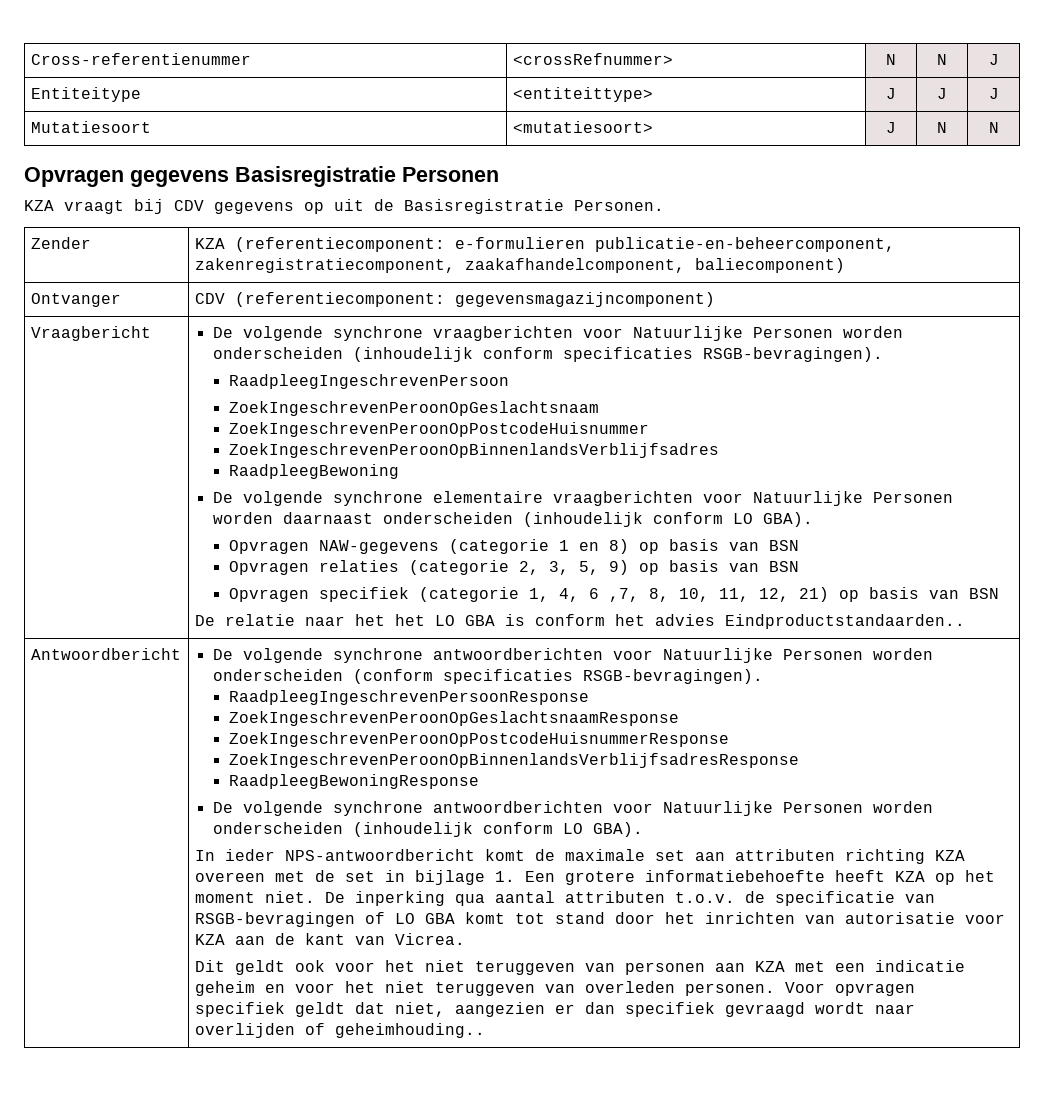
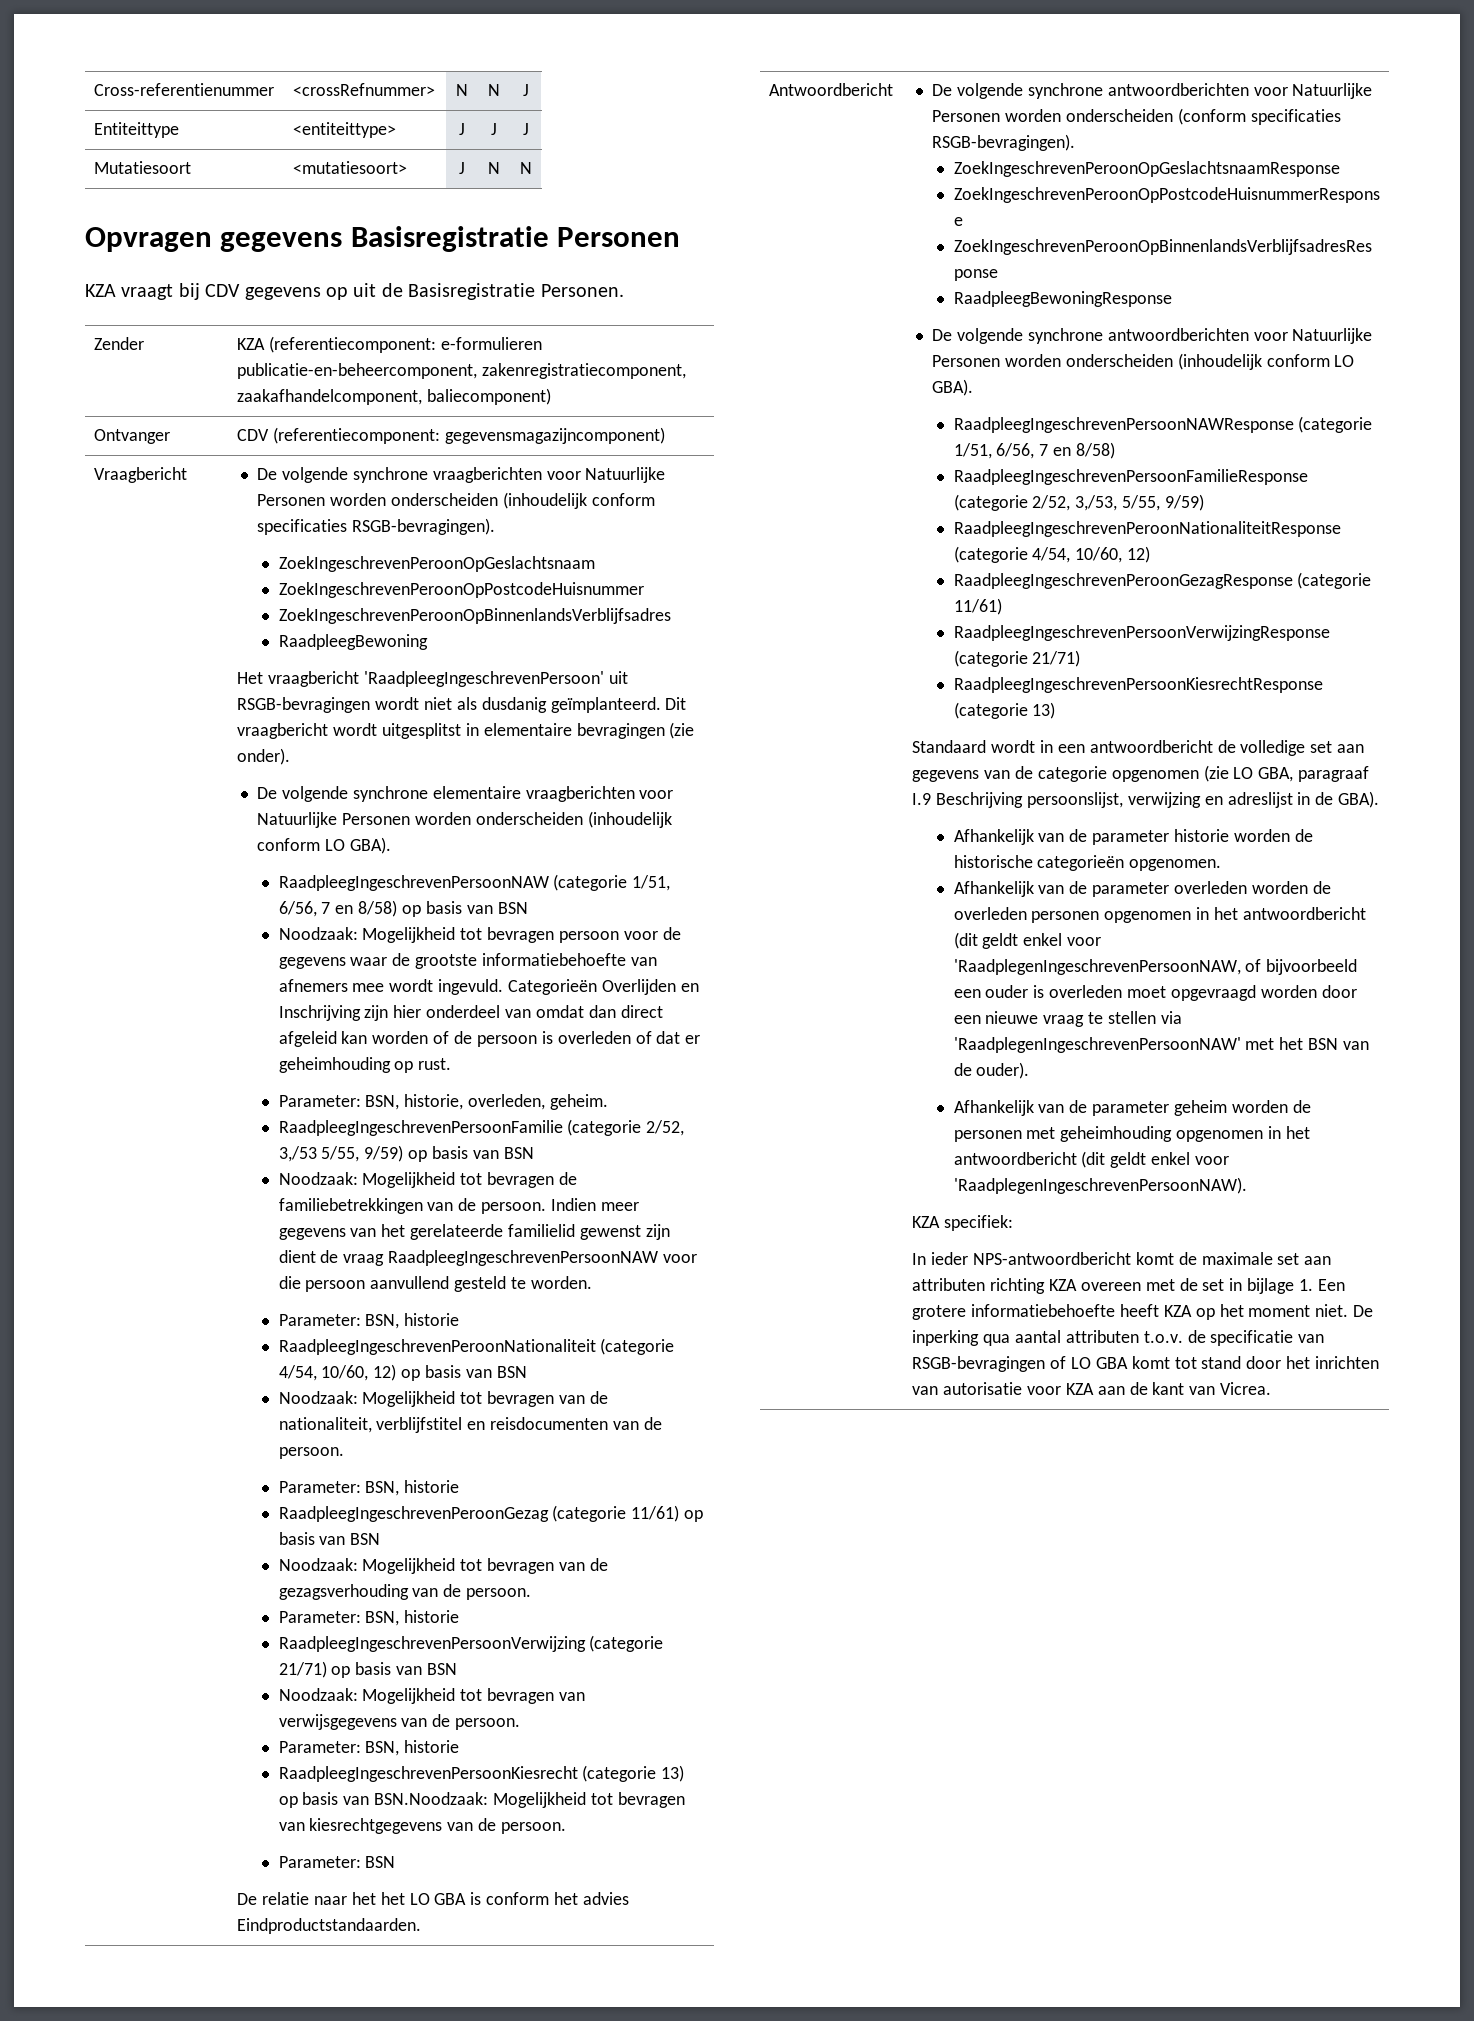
[30,87,141,102] Entiteitype -> [94,122,180,138] Entiteittype
[228,374,509,389] // RaadpleegIngeschrevenPersoon -> (495, 526) none
(399, 471) none -> [237,671,628,687] [237,697,687,713] [237,722,695,739] [237,748,291,765] // Het vraagbericht 'RaadpleegIngeschrevenPersoon' uit RSGB-bevragingen wordt niet als dusdanig geïmplanteerd. Dit vraagbericht wordt uitgesplitst in elementaire bevragingen (zie onder).
[282,512,813,527] [228,539,799,554] [228,560,799,575] [228,587,959,602] daarnaast onderscheiden (inhoudelijk conform LO GBA). // Opvragen NAW-gegevens (categorie 1 en 8) op basis van BSN // Opvragen relaties (categorie 2, 3, 5, 9) op basis van BSN // Opvragen specifiek (categorie 1, 4, 6 ,7, 8, 10, 11, 12, 21) op basis van -> [475,811,672,828] [257,837,391,854] [278,874,671,891] [278,900,528,917] [278,927,681,943] [278,953,657,969] [278,979,699,995] [278,1005,663,1021] [278,1031,701,1047] [278,1057,452,1073] [278,1094,609,1110] [278,1119,685,1136] [278,1145,534,1162] [278,1172,578,1188] [278,1198,639,1214] [278,1224,670,1240] [278,1250,698,1266] [278,1276,592,1292] [278,1313,460,1329] [278,1338,675,1355] [278,1364,527,1381] [278,1391,608,1407] [278,1417,662,1433] [278,1447,344,1459] [278,1480,460,1496] [278,1505,704,1522] [278,1532,381,1545] [278,1558,608,1574] [278,1584,532,1600] [278,1610,460,1626] [278,1635,664,1652] [278,1661,458,1678] [278,1688,586,1704] [278,1714,521,1730] [278,1740,460,1756] [278,1765,685,1782] [278,1792,685,1808] [278,1818,567,1834] [278,1856,361,1868] onderscheiden (inhoudelijk conform LO GBA). // RaadpleegIngeschrevenPersoonNAW (categorie 1/51, 6/56, 7 en 8/58) op basis van BSN // Noodzaak: Mogelijkheid tot bevragen persoon voor de gegevens waar de grootste informatiebehoefte van afnemers mee wordt ingevuld. Categorieën Overlijden en Inschrijving zijn hier onderdeel van omdat dan direct afgeleid kan worden of de persoon is overleden of dat er geheimhouding op rust. // Parameter: BSN, historie, overleden, geheim. // RaadpleegIngeschrevenPersoonFamilie (categorie 2/52, 3,/53 5/55, 9/59) op basis van BSN // Noodzaak: Mogelijkheid tot bevragen de familiebetrekkingen van de persoon. Indien meer gegevens van het gerelateerde familielid gewenst zijn dient de vraag RaadpleegIngeschrevenPersoonNAW voor die persoon aanvullend gesteld te worden. // Parameter: BSN, historie // RaadpleegIngeschrevenPeroonNationaliteit (categorie 4/54, 10/60, 12) op basis van BSN // Noodzaak: Mogelijkheid tot bevragen van de nationaliteit, verblijfstitel en reisdocumenten van de persoon. // Parameter: BSN, historie // RaadpleegIngeschrevenPeroonGezag (categorie 11/61) op basis van BSN // Noodzaak: Mogelijkheid tot bevragen van de gezagsverhouding van de persoon. // Parameter: BSN, historie // RaadpleegIngeschrevenPersoonVerwijzing (categorie 21/71) op basis van BSN // Noodzaak: Mogelijkheid tot bevragen van verwijsgegevens van de persoon. // Parameter: BSN, historie // RaadpleegIngeschrevenPersoonKiesrecht (categorie 13) op basis van BSN.Noodzaak: Mogelijkheid tot bevragen van kiesrechtgegevens van de persoon. // Parameter:
[724,614,965,629] Eindproductstandaarden.. -> [237,1918,422,1934] Eindproductstandaarden.
[228,690,589,705] // RaadpleegIngeschrevenPersoonResponse -> (1076, 142) none
(643, 829) none -> [953,416,1373,433] [953,442,1116,459] [953,469,1308,485] [953,494,1205,511] [953,521,1341,537] [953,546,1151,563] [953,572,1372,589] [953,598,1002,615] [953,625,1330,641] [953,650,1081,667] [953,677,1323,693] [953,702,1056,719] [912,740,1365,756] [912,765,1370,782] [912,791,1380,808] [953,829,1313,845] [953,855,1222,871] [953,881,1331,897] [953,907,1366,923] [953,932,1102,949] [953,959,1358,975] [953,985,1357,1001] [953,1011,1182,1027] [953,1037,1370,1053] [953,1062,1030,1079] [953,1100,1311,1116] [953,1126,1310,1142] [953,1151,1230,1168] [953,1177,1247,1194] [912,1215,1014,1231] // RaadpleegIngeschrevenPersoonNAWResponse (categorie 1/51, 6/56, 7 en 8/58) // RaadpleegIngeschrevenPersoonFamilieResponse (categorie 2/52, 3,/53, 5/55, 9/59) // RaadpleegIngeschrevenPeroonNationaliteitResponse (categorie 4/54, 10/60, 12) // RaadpleegIngeschrevenPeroonGezagResponse (categorie 11/61) // RaadpleegIngeschrevenPersoonVerwijzingResponse (categorie 21/71) // RaadpleegIngeschrevenPersoonKiesrechtResponse (categorie 13) // Standaard wordt in een antwoordbericht de volledige set aan gegevens van de categorie opgenomen (zie LO GBA, paragraaf I.9 Beschrijving persoonslijst, verwijzing en adreslijst in de GBA). // Afhankelijk van de parameter historie worden de historische categorieën opgenomen. // Afhankelijk van de parameter overleden worden de overleden personen opgenomen in het antwoordbericht (dit geldt enkel voor 'RaadplegenIngeschrevenPersoonNAW, of bijvoorbeeld een ouder is overleden moet opgevraagd worden door een nieuwe vraag te stellen via 'RaadplegenIngeschrevenPersoonNAW' met het BSN van de ouder). // Afhankelijk van de parameter geheim worden de personen met geheimhouding opgenomen in het antwoordbericht (dit geldt enkel voor 'RaadplegenIngeschrevenPersoonNAW). // KZA specifiek:
[194,960,965,975] [194,981,915,996] [194,1002,915,1017] [194,1023,485,1038] // Dit geldt ook voor het niet teruggeven van personen aan KZA met een indicatie geheim en voor het niet teruggeven van overleden personen. Voor opvragen specifiek geldt dat niet, aangezien er dan specifiek gevraagd wordt naar overlijden of geheimhouding.. -> (1272, 1388) none

